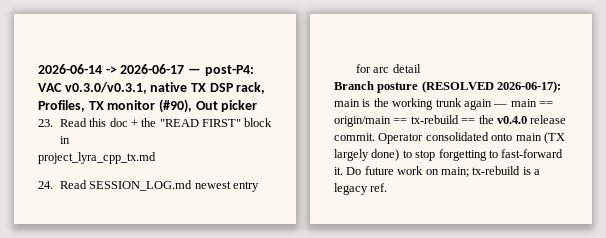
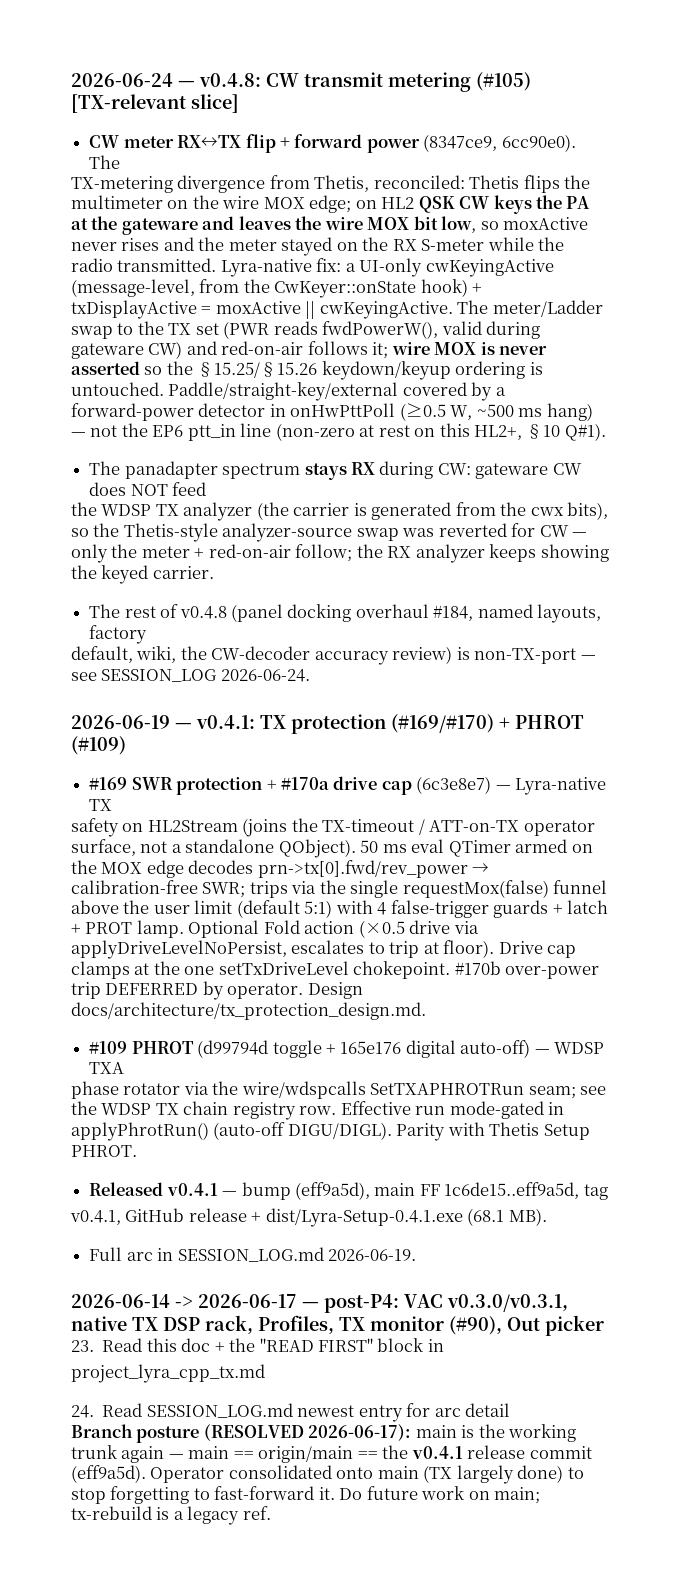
(38, 69) none -> [71,72,531,92] [71,94,239,113] [89,134,576,153] [89,155,121,169] [71,175,591,193] [71,195,591,214] [71,216,589,235] [71,237,565,256] [71,258,554,277] [71,279,483,298] [71,300,603,319] [71,321,541,339] [71,341,548,359] [71,361,543,380] [71,382,506,401] [71,403,593,421] [71,423,606,441] [89,461,582,480] [89,482,207,496] [71,502,609,521] [71,523,588,542] [71,544,609,563] [71,565,214,584] [89,604,602,623] [89,625,148,644] [71,646,596,665] [71,669,310,682] [71,714,584,734] [71,736,126,755] [89,776,607,795] [89,799,113,811] [71,818,595,837] [71,839,593,858] [71,860,490,878] [71,880,608,898] [71,900,609,918] [71,920,479,938] [71,940,577,959] [71,961,600,979] [71,981,363,1000] [71,1002,426,1020] [89,1040,605,1058] [89,1062,125,1074] [71,1081,607,1099] [71,1101,565,1120] [71,1122,590,1141] [71,1145,137,1157] [89,1182,608,1200] [70,1208,547,1227] [89,1247,416,1262] 2026-06-24 — v0.4.8: CW transmit metering (#105) [TX-relevant slice] // CW meter RX↔TX flip + forward power (8347ce9, 6cc90e0). The // TX-metering divergence from Thetis, reconciled: Thetis flips the multimeter on the wire MOX edge; on HL2 QSK CW keys the PA at the gateware and leaves the wire MOX bit low, so moxActive never rises and the meter stayed on the RX S-meter while the radio transmitted. Lyra-native fix: a UI-only cwKeyingActive (message-level, from the CwKeyer::onState hook) + txDisplayActive = moxActive || cwKeyingActive. The meter/Ladder swap to the TX set (PWR reads fwdPowerW(), valid during gateware CW) and red-on-air follows it; wire MOX is never asserted so the §15.25/§15.26 keydown/keyup ordering is untouched. Paddle/straight-key/external covered by a forward-power detector in onHwPttPoll (≥0.5 W, ~500 ms hang) — not the EP6 ptt_in line (non-zero at rest on this HL2+, §10 Q#1). // The panadapter spectrum stays RX during CW: gateware CW does NOT feed // the WDSP TX analyzer (the carrier is generated from the cwx bits), so the Thetis-style analyzer-source swap was reverted for CW — only the meter + red-on-air follow; the RX analyzer keeps showing the keyed carrier. // The rest of v0.4.8 (panel docking overhaul #184, named layouts, factory // default, wiki, the CW-decoder accuracy review) is non-TX-port — see SESSION_LOG 2026-06-24. // 2026-06-19 — v0.4.1: TX protection (#169/#170) + PHROT (#109) // #169 SWR protection + #170a drive cap (6c3e8e7) — Lyra-native TX // safety on HL2Stream (joins the TX-timeout / ATT-on-TX operator surface, not a standalone QObject). 50 ms eval QTimer armed on the MOX edge decodes prn->tx[0].fwd/rev_power → calibration-free SWR; trips via the single requestMox(false) funnel above the user limit (default 5:1) with 4 false-trigger guards + latch + PROT lamp. Optional Fold action (×0.5 drive via applyDriveLevelNoPersist, escalates to trip at floor). Drive cap clamps at the one setTxDriveLevel chokepoint. #170b over-power trip DEFERRED by operator. Design docs/architecture/tx_protection_design.md. // #109 PHROT (d99794d toggle + 165e176 digital auto-off) — WDSP TXA // phase rotator via the wire/wdspcalls SetTXAPHROTRun seam; see the WDSP TX chain registry row. Effective run mode-gated in applyPhrotRun() (auto-off DIGU/DIGL). Parity with Thetis Setup PHROT. // Released v0.4.1 — bump (eff9a5d), main FF 1c6de15..eff9a5d, tag // v0.4.1, GitHub release + dist/Lyra-Setup-0.4.1.exe (68.1 MB). // Full arc in SESSION_LOG.md 2026-06-19. //
[410,115,567,124] [334,133,375,141] tx-rebuild == the v0.4.0 release commit. -> [382,1445,592,1459] [71,1465,146,1483] the v0.4.1 release commit (eff9a5d).

